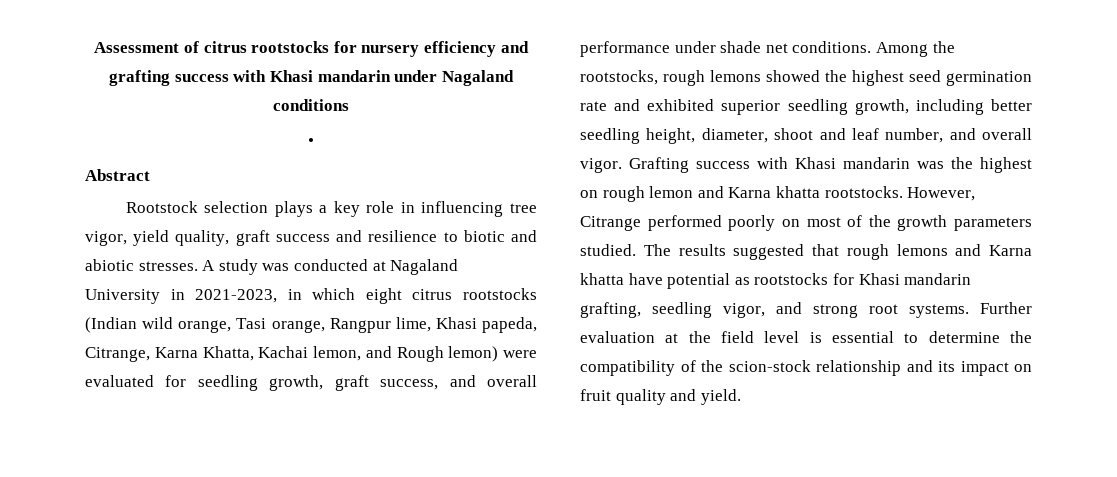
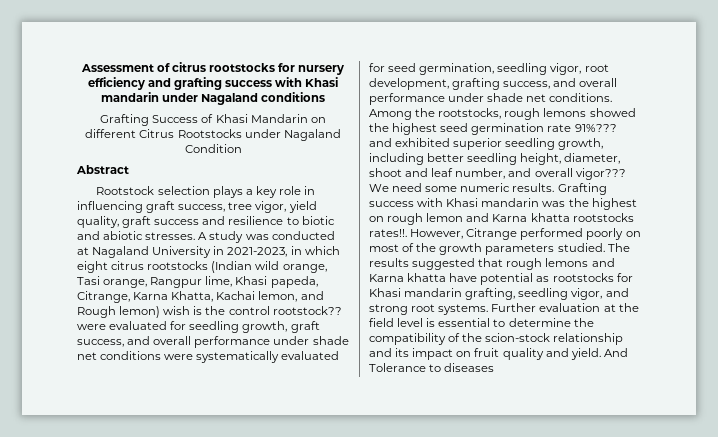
[308,138,314,146] • -> [100,114,326,126] [85,129,341,141] [184,144,242,153] Grafting Success of Khasi Mandarin on different Citrus Rootstocks under Nagaland Condition
(504, 209) none -> [146,201,226,213] graft success,
(499, 354) none -> [163,306,342,315] wish is the control rootstock??
(788, 48) none -> [100,351,340,363] [369,63,609,75] [369,78,618,90] [369,93,547,105] conditions were systematically evaluated for seed germination, seedling vigor, root development, grafting success, and overall performance under shade net
(607, 106) none -> [574,124,617,132] 91%???
[580,158,622,173] vigor. -> [575,168,626,180] [369,183,555,192] vigor??? We need some numeric results.
[824,186,903,198] rootstocks. -> [572,213,634,222] [369,229,407,237] rootstocks rates!!.
(741, 397) none -> [603,348,628,357] [369,363,495,372] And Tolerance to diseases

